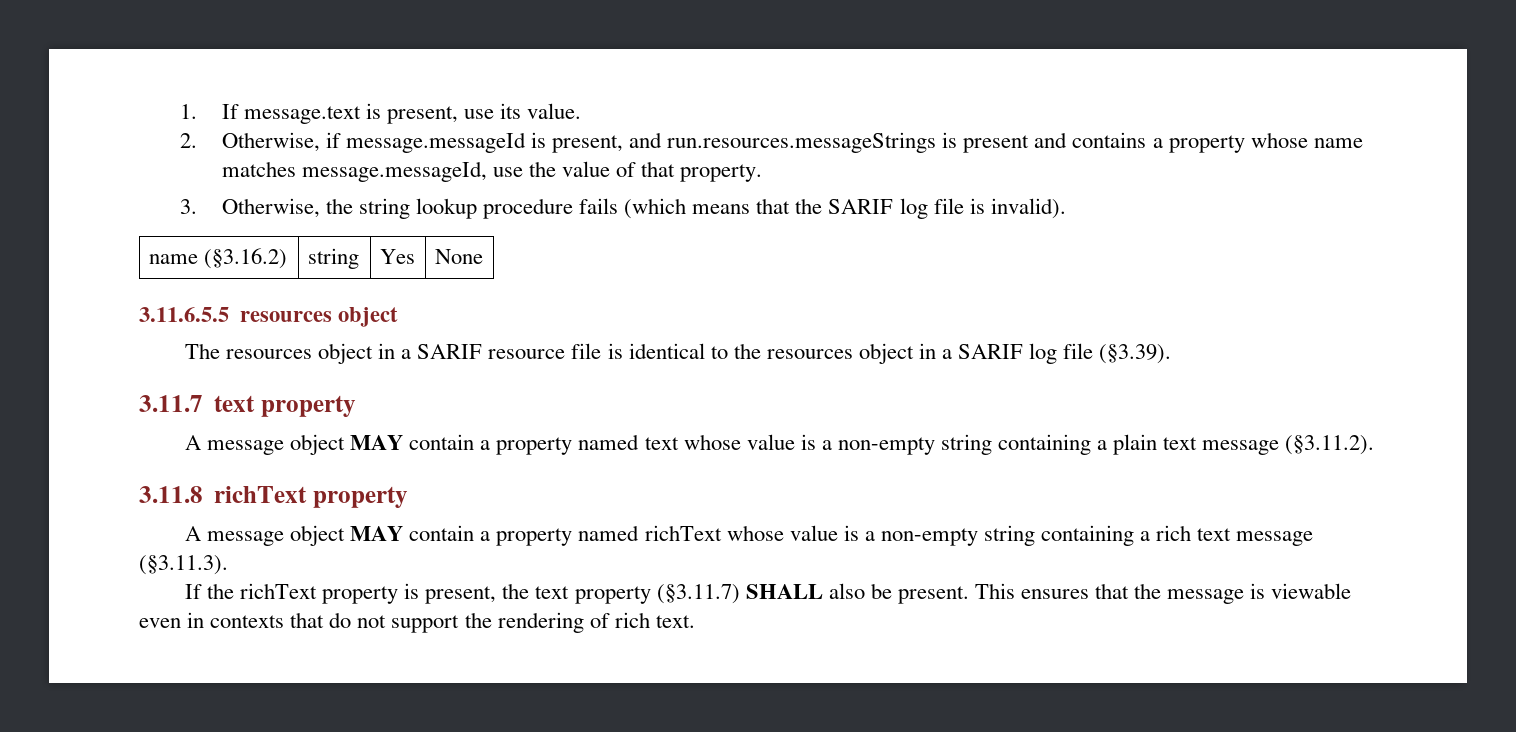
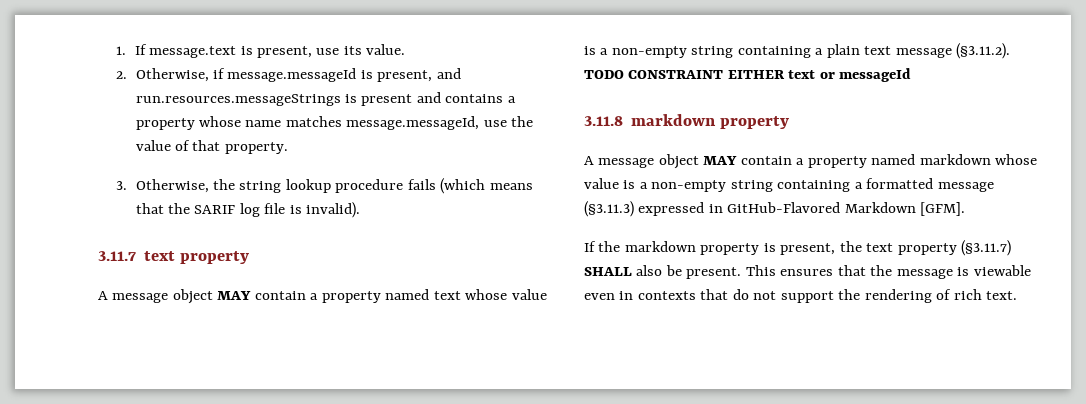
[148,248,287,269] [307,248,359,269] [379,249,415,264] [434,249,483,264] [139,307,399,327] [184,343,1172,364] // name (§3.16.2) | string | Yes | None // 3.11.6.5.5 resources object // The resources object in a SARIF resource file is identical to the resources object in a SARIF log file (§3.39). -> (361, 210) none
(1375, 445) none -> [584,68,912,82] TODO CONSTRAINT EITHER text or messageId
[214,486,408,508] [184,525,1314,546] [139,555,228,575] richText property // A message object MAY contain a property named richText whose value is a non-empty string containing a rich text message (§3.11.3). -> [631,114,790,129] [584,154,1038,169] [584,178,994,192] [584,201,966,217] markdown property // A message object MAY contain a property named markdown whose value is a non-empty string containing a formatted message (§3.11.3) expressed in GitHub-Flavored Markdown [GFM].
[240,583,318,599] richText -> [624,241,696,252] markdown

